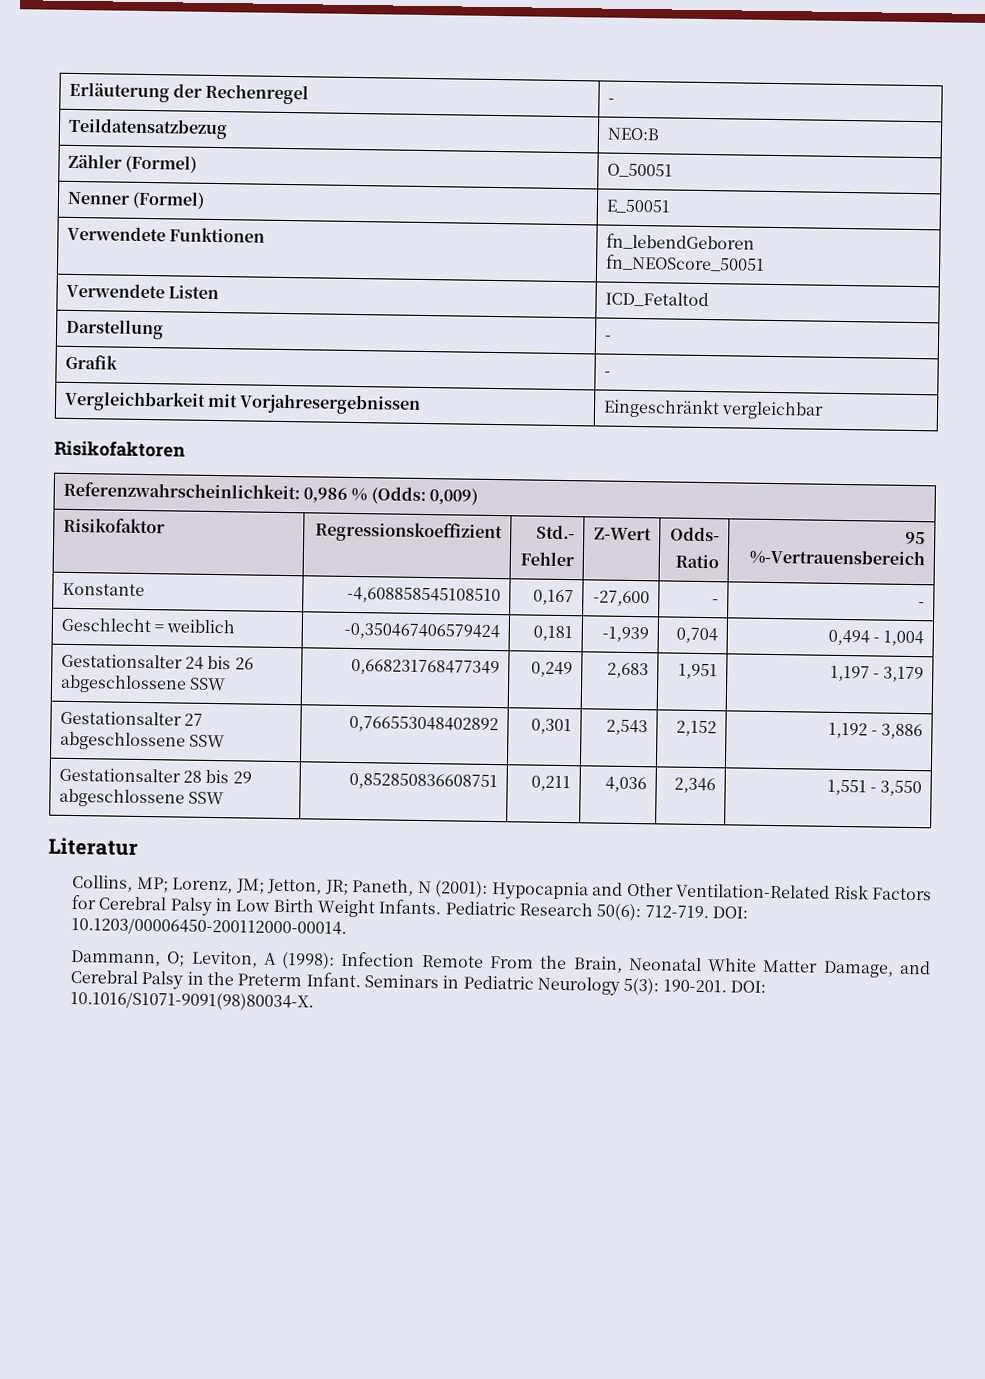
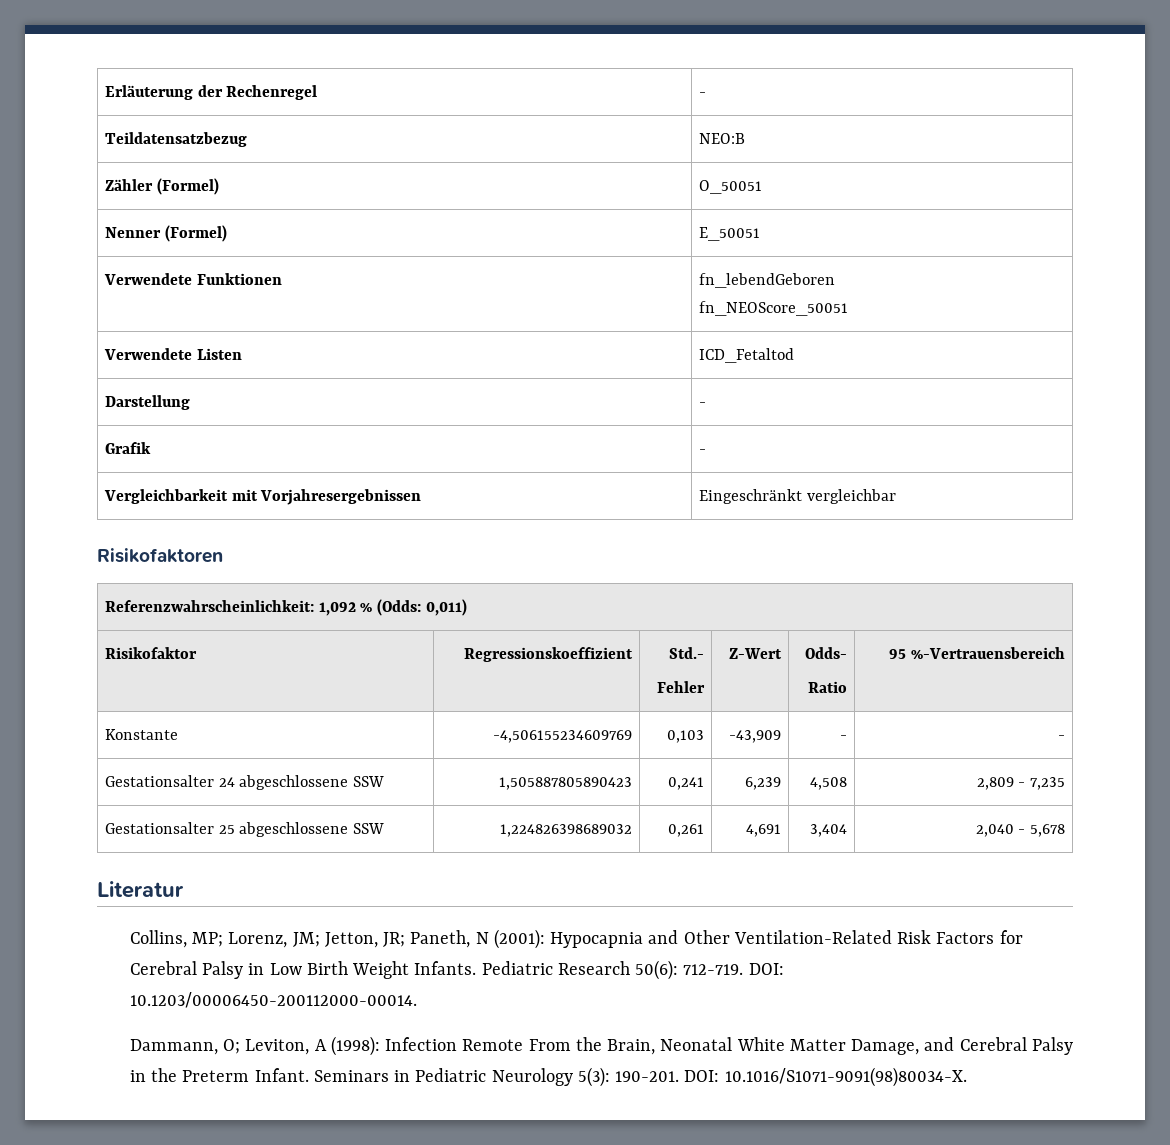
[302,487,348,503] 0,986 -> [318,602,356,616] 1,092
[428,488,478,506] 0,009) -> [425,599,467,616] 0,011)
[347,586,502,605] [533,589,575,606] [593,590,651,607] -4,608858545108510 | 0,167 | -27,600 -> [492,730,632,743] [666,730,704,743] [728,730,781,743] -4,506155234609769 | 0,103 | -43,909
[60,617,236,634] [344,622,501,641] [533,625,574,642] [602,626,650,643] [676,627,719,644] [827,629,925,647] // Geschlecht = weiblich | -0,350467406579424 | 0,181 | -1,939 | 0,704 | 0,494 - 1,004 -> (1065, 737) none
[207,655,254,670] [59,674,226,694] [351,658,501,677] [531,661,574,678] [607,662,650,679] [678,663,719,680] [829,665,925,683] [59,710,203,726] [59,731,225,751] [349,715,500,734] [531,718,573,735] [606,719,649,736] [676,720,718,737] [827,722,924,740] [58,767,252,784] [58,788,224,808] [349,772,499,791] [531,775,572,792] [605,776,648,793] [674,777,717,794] [826,779,923,797] bis 26 abgeschlossene SSW | 0,668231768477349 | 0,249 | 2,683 | 1,951 | 1,197 - 3,179 // Gestationsalter 27 abgeschlossene SSW | 0,766553048402892 | 0,301 | 2,543 | 2,152 | 1,192 - 3,886 // Gestationsalter 28 bis 29 abgeschlossene SSW | 0,852850836608751 | 0,211 | 4,036 | 2,346 | 1,551 - 3,550 -> [239,775,385,790] [498,777,632,790] [667,777,704,790] [744,777,781,790] [809,777,847,790] [976,777,1065,790] [105,822,385,837] [499,824,632,837] [667,824,704,837] [745,824,781,837] [809,824,847,837] [975,824,1065,837] abgeschlossene SSW | 1,505887805890423 | 0,241 | 6,239 | 4,508 | 2,809 - 7,235 // Gestationsalter 25 abgeschlossene SSW | 1,224826398689032 | 0,261 | 4,691 | 3,404 | 2,040 - 5,678

